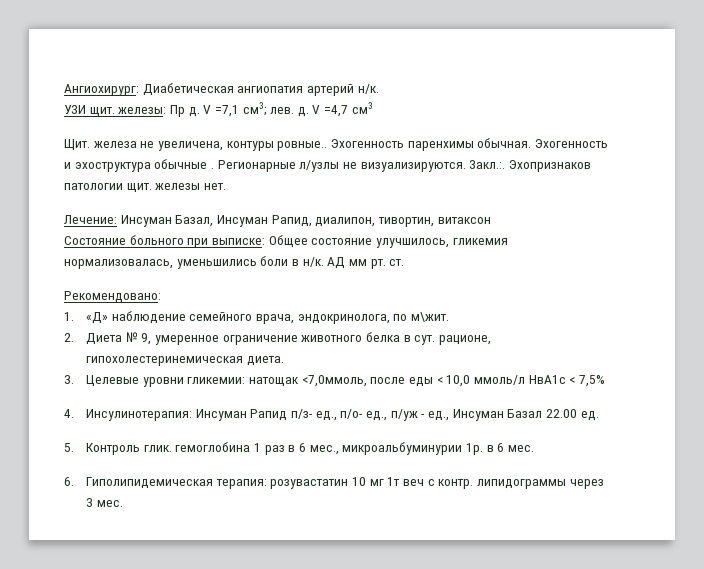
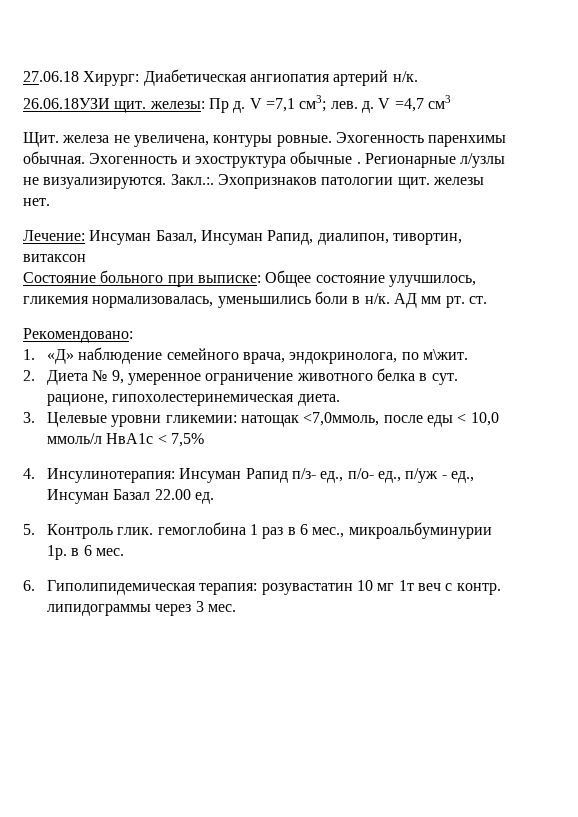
[64,84,139,96] Ангиохирург: -> [23,71,140,86] 27.06.18 Хирург:
[64,105,86,114] УЗИ -> [23,98,110,109] 26.06.18УЗИ
[277,141,328,151] ровные.. -> [276,135,332,147] ровные.

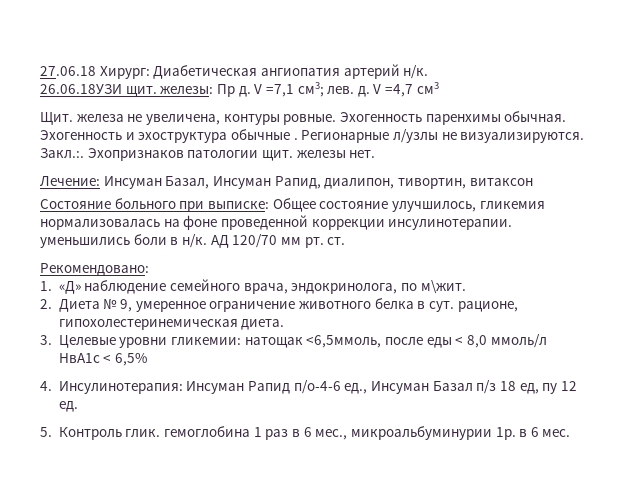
[92,296,214,308] нормализовалась, -> [40,215,513,230] нормализовалась на фоне проведенной коррекции инсулинотерапии.
(417, 300) none -> [232,234,278,248] 120/70
[303,412,380,426] <7,0ммоль, -> [306,335,382,348] <6,5ммоль,
[470,412,499,426] 10,0 -> [466,335,487,348] 8,0
[171,433,205,447] 7,5% -> [115,353,148,366] 6,5%
[292,468,475,483] [47,489,191,504] п/з- ед., п/о- ед., п/уж - ед., Инсуман Базал 22.00 -> [293,380,577,394] п/о-4-6 ед., Инсуман Базал п/з 18 ед, пу 12
[23,580,501,595] [47,601,237,616] // 6. Гиполипидемическая терапия: розувастатин 10 мг 1т веч с контр. липидограммы через 3 мес. -> (571, 433) none

